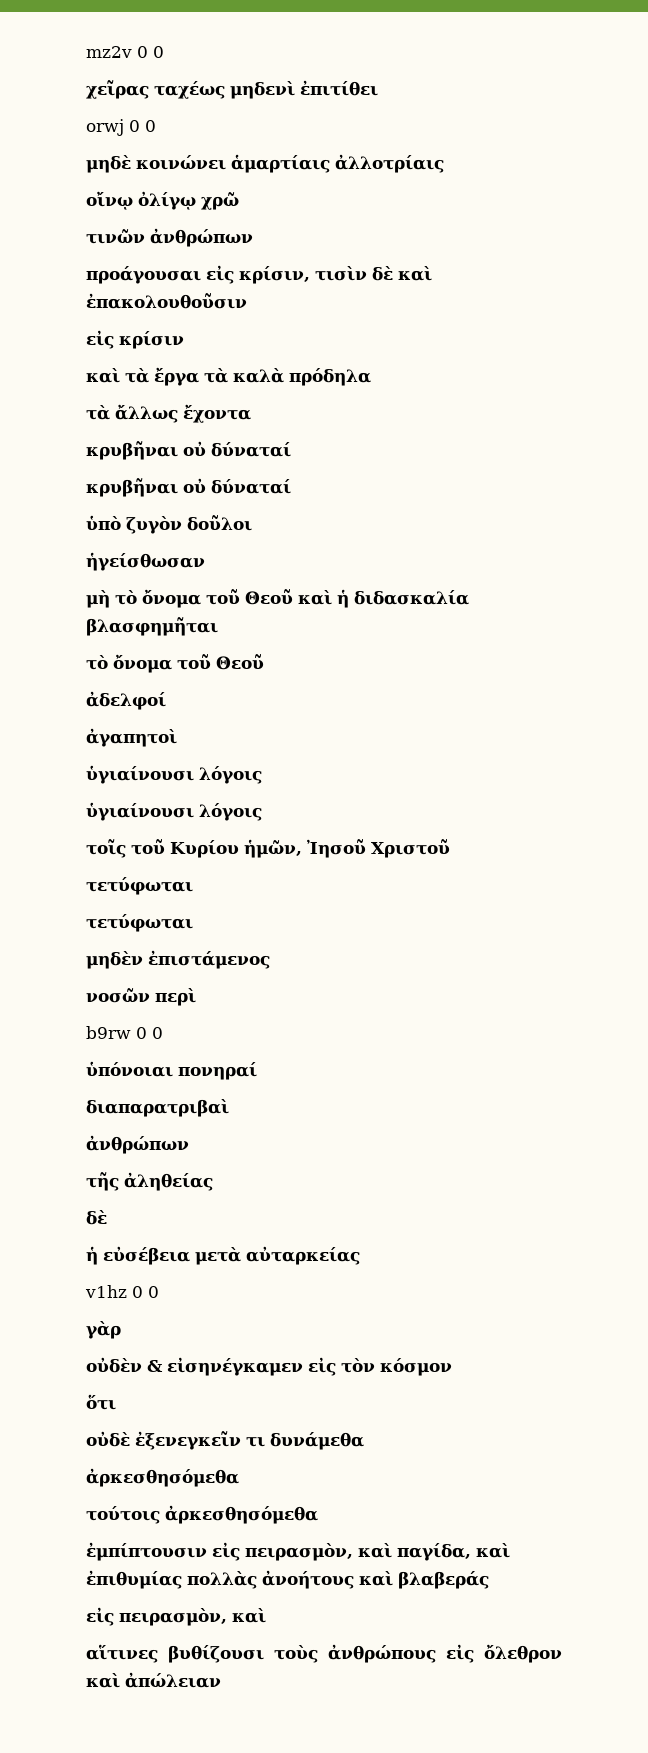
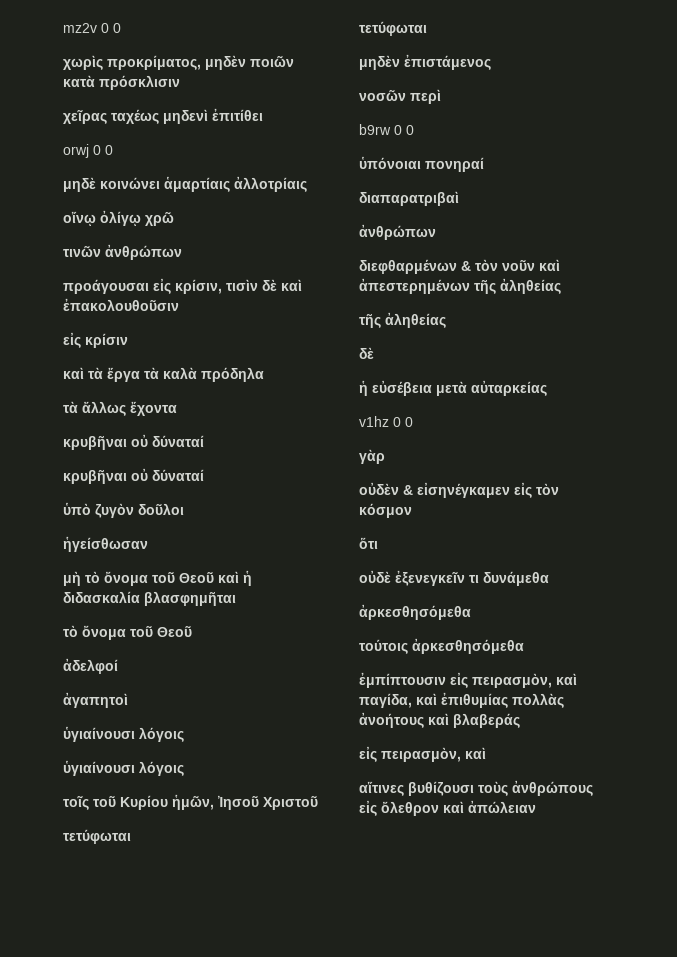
(164, 52) none -> [63,55,294,70] [63,75,180,90] // χωρὶς προκρίματος, μηδὲν ποιῶν κατὰ πρόσκλισιν
(189, 1144) none -> [359,259,560,274] [359,278,561,294] // διεφθαρμένων & τὸν νοῦν καὶ ἀπεστερημένων τῆς ἀληθείας

